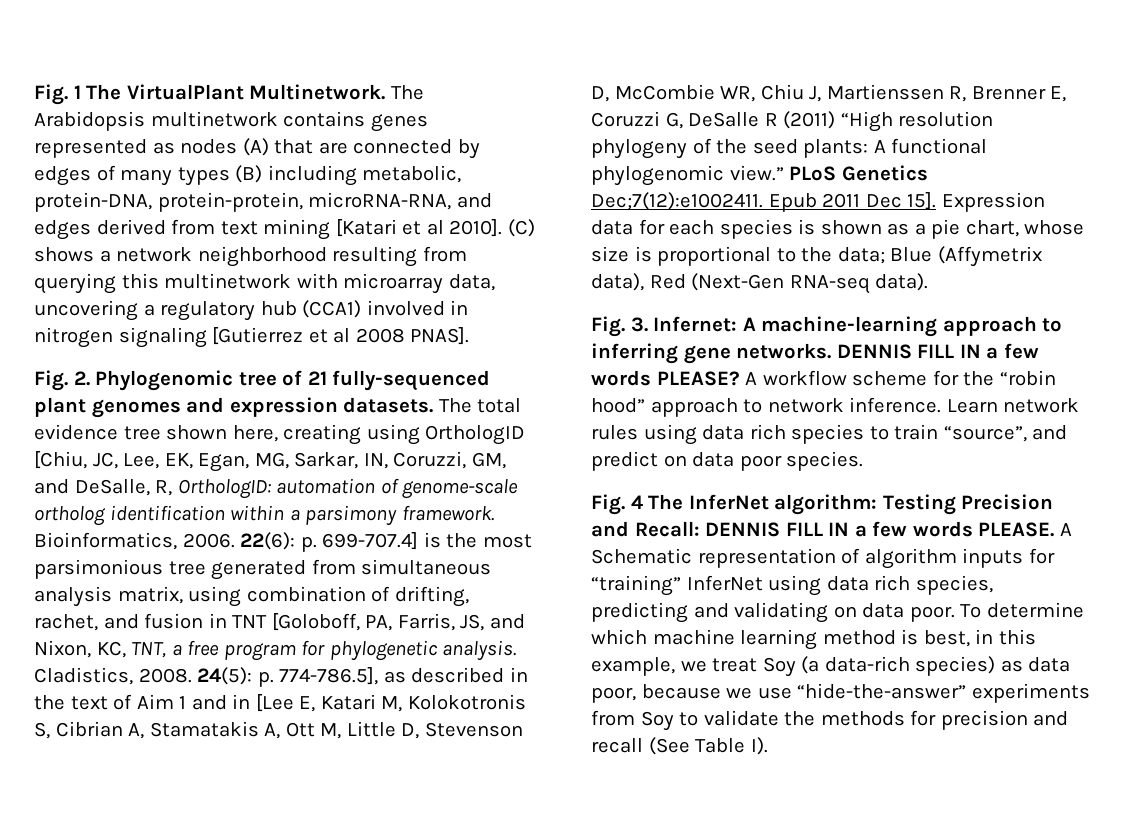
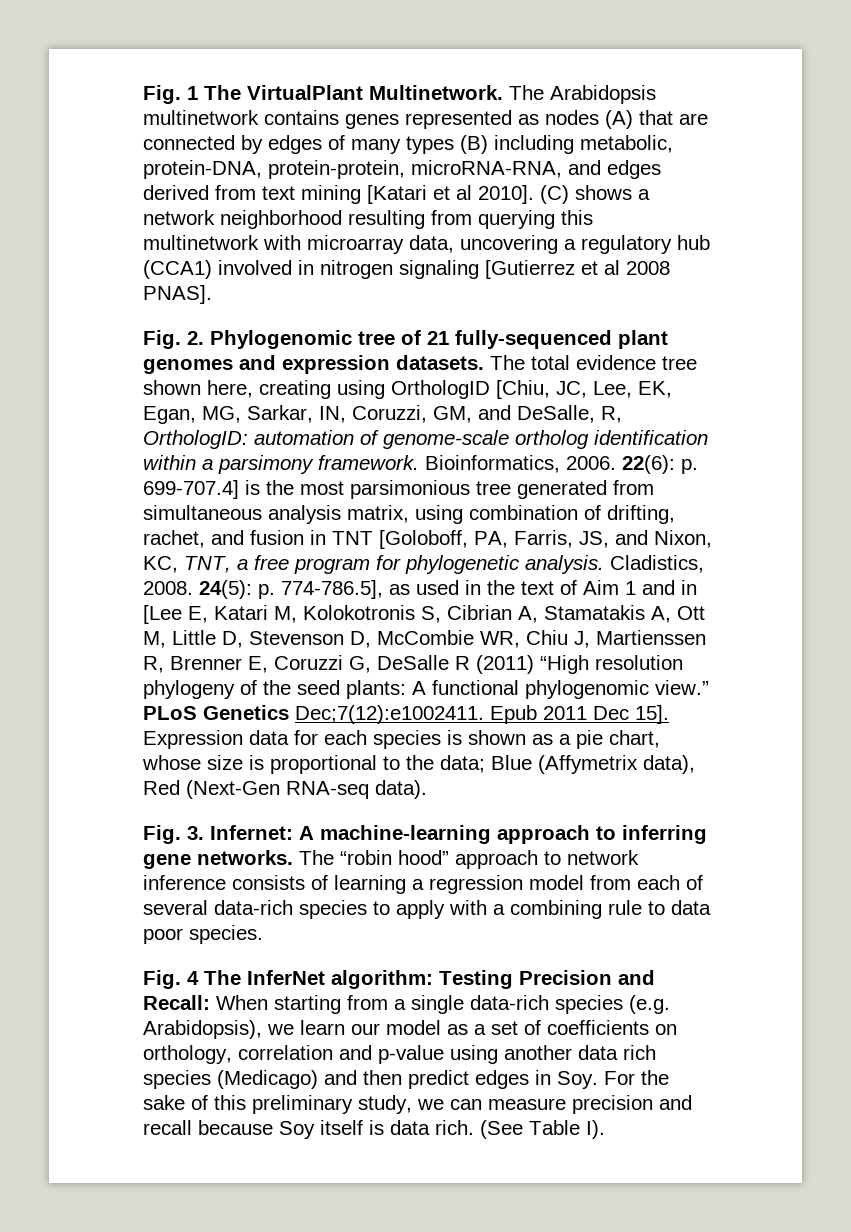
[411,667,505,683] described -> [416,580,459,595] used
[836,343,1039,359] [591,370,995,386] DENNIS FILL IN a few words PLEASE? A workflow scheme for the -> [299,850,334,865] The
[849,397,1080,413] [591,424,1068,445] [591,451,687,471] inference. Learn network rules using data rich species to train “source”, and predict on -> [143,875,703,894] [143,900,665,919] inference consists of learning a regression model from each of several data-rich species to apply with a combining rule to
[705,521,1072,537] [591,548,1055,569] [591,575,993,596] [591,602,1084,623] [591,629,1036,650] [591,656,1071,677] [591,683,1090,703] [591,710,1069,731] [591,738,643,753] DENNIS FILL IN a few words PLEASE. A Schematic representation of algorithm inputs for “training” InferNet using data rich species, predicting and validating on data poor. To determine which machine learning method is best, in this example, we treat Soy (a data-rich species) as data poor, because we use “hide-the-answer” experiments from Soy to validate the methods for precision and recall -> [216,995,670,1014] [143,1020,677,1039] [143,1045,656,1064] [143,1070,669,1089] [143,1095,692,1114] [143,1120,474,1139] When starting from a single data-rich species (e.g. Arabidopsis), we learn our model as a set of coefficients on orthology, correlation and p-value using another data rich species (Medicago) and then predict edges in Soy. For the sake of this preliminary study, we can measure precision and recall because Soy itself is data rich.

